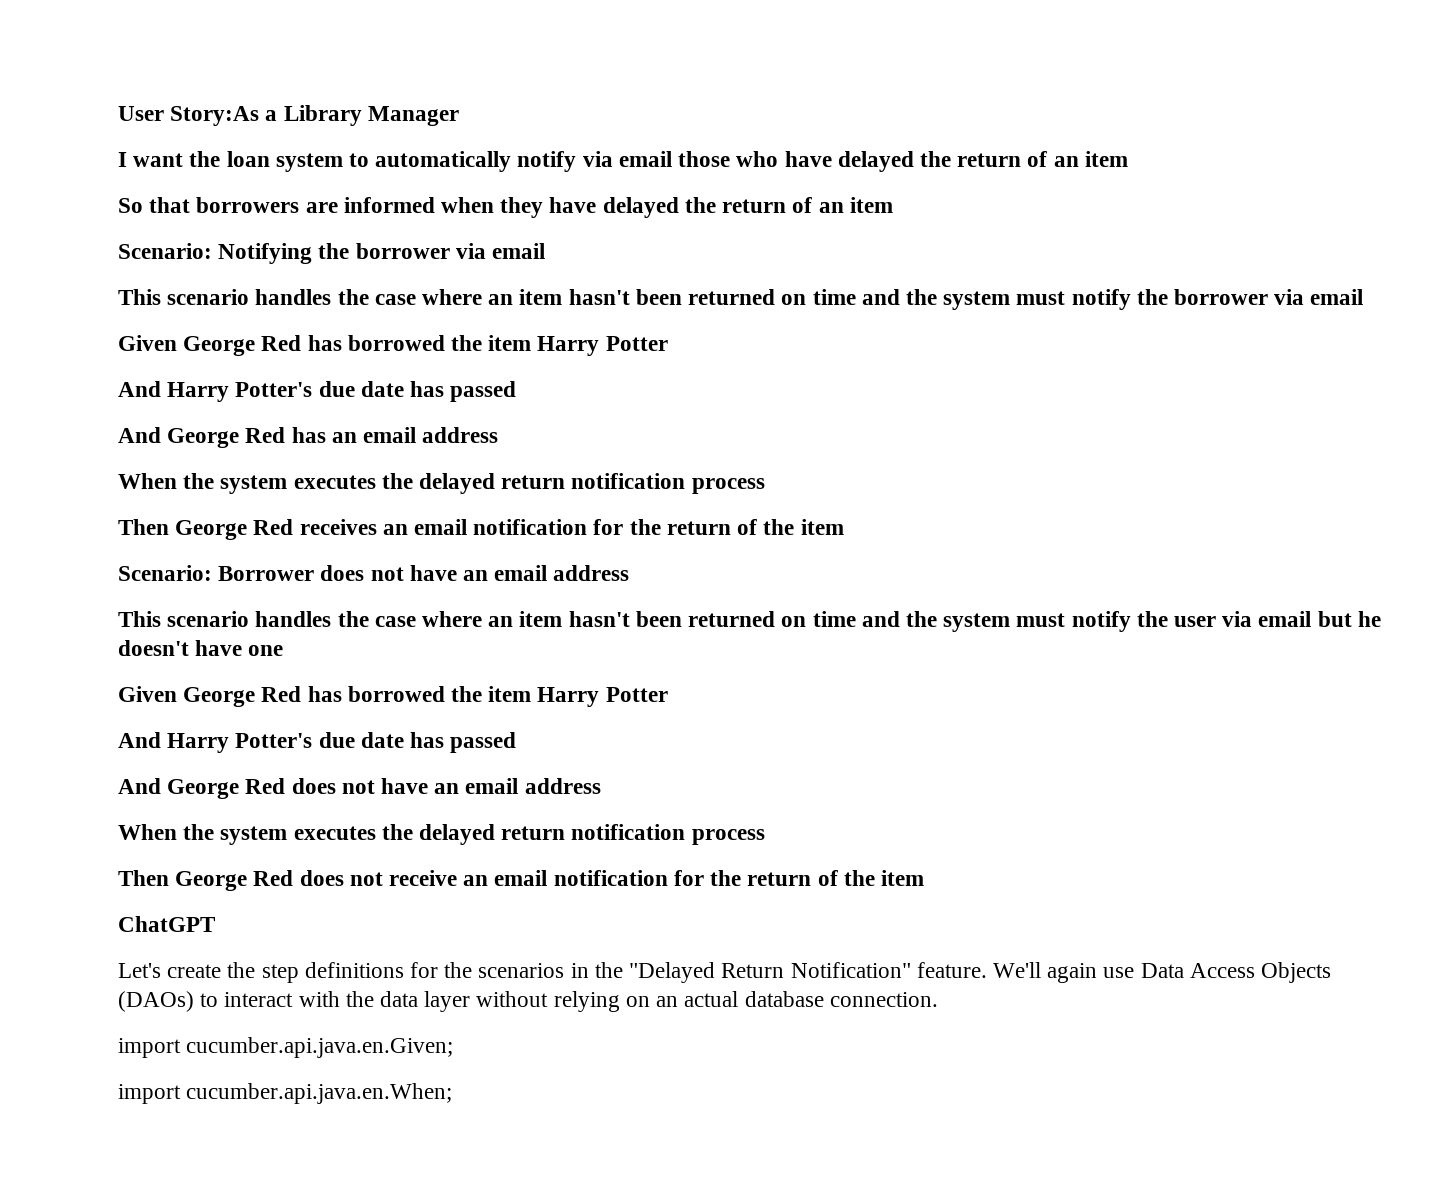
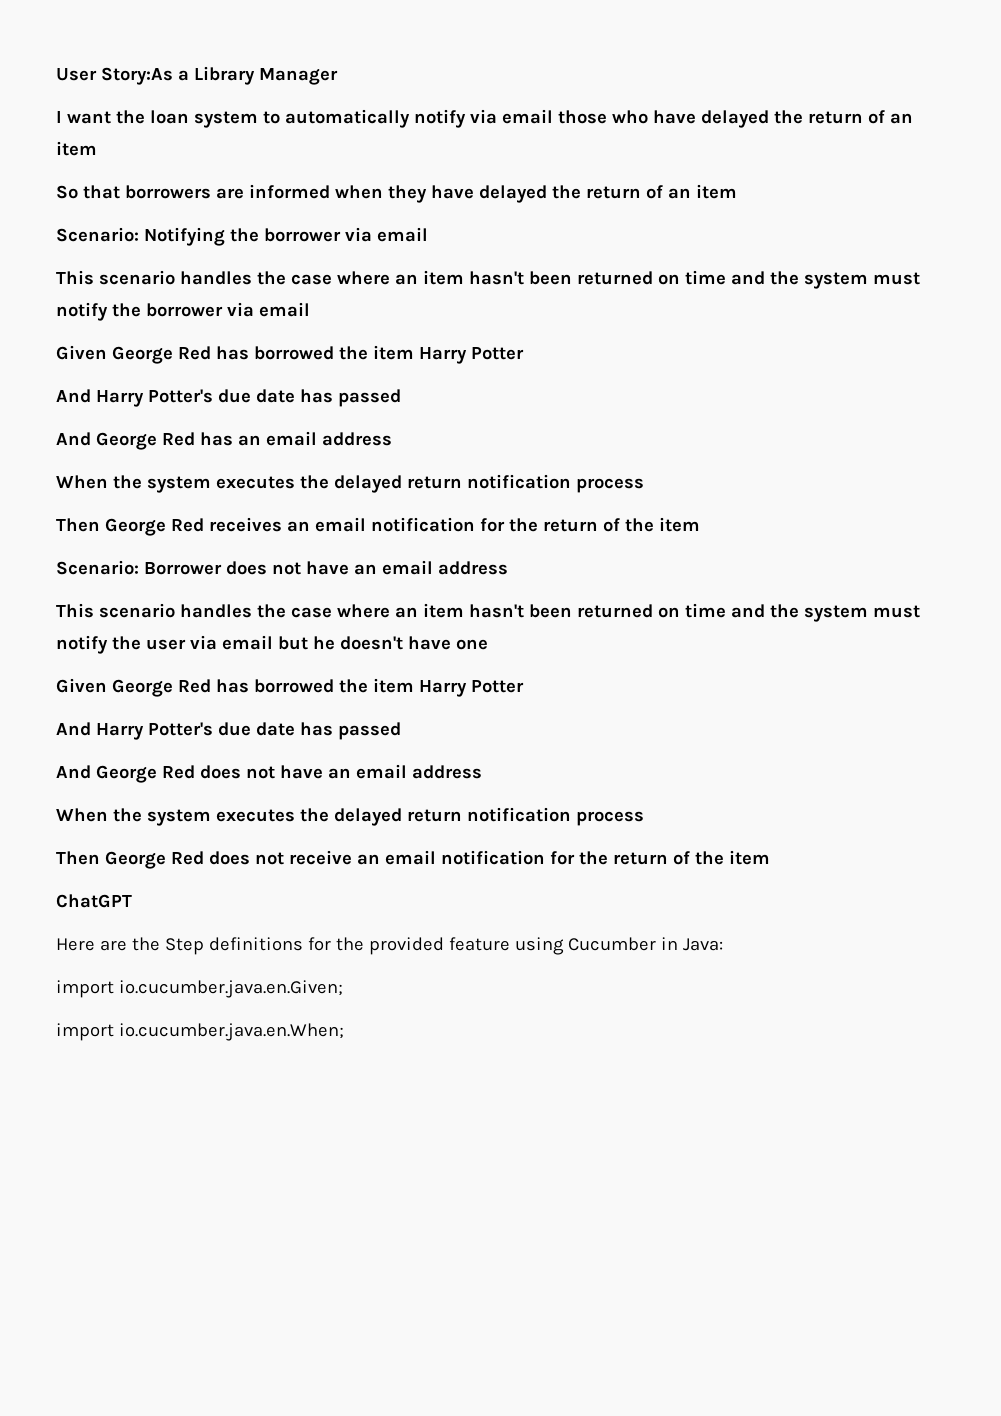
[118,962,1331,983] [118,991,938,1012] [118,1037,454,1058] [118,1083,453,1104] Let's create the step definitions for the scenarios in the "Delayed Return Notification" feature. We'll again use Data Access Objects (DAOs) to interact with the data layer without relying on an actual database connection. // import cucumber.api.java.en.Given; // import cucumber.api.java.en.When; -> [56,937,723,955] [56,980,343,998] [56,1023,344,1041] Here are the Step definitions for the provided feature using Cucumber in Java: // import io.cucumber.java.en.Given; // import io.cucumber.java.en.When;

